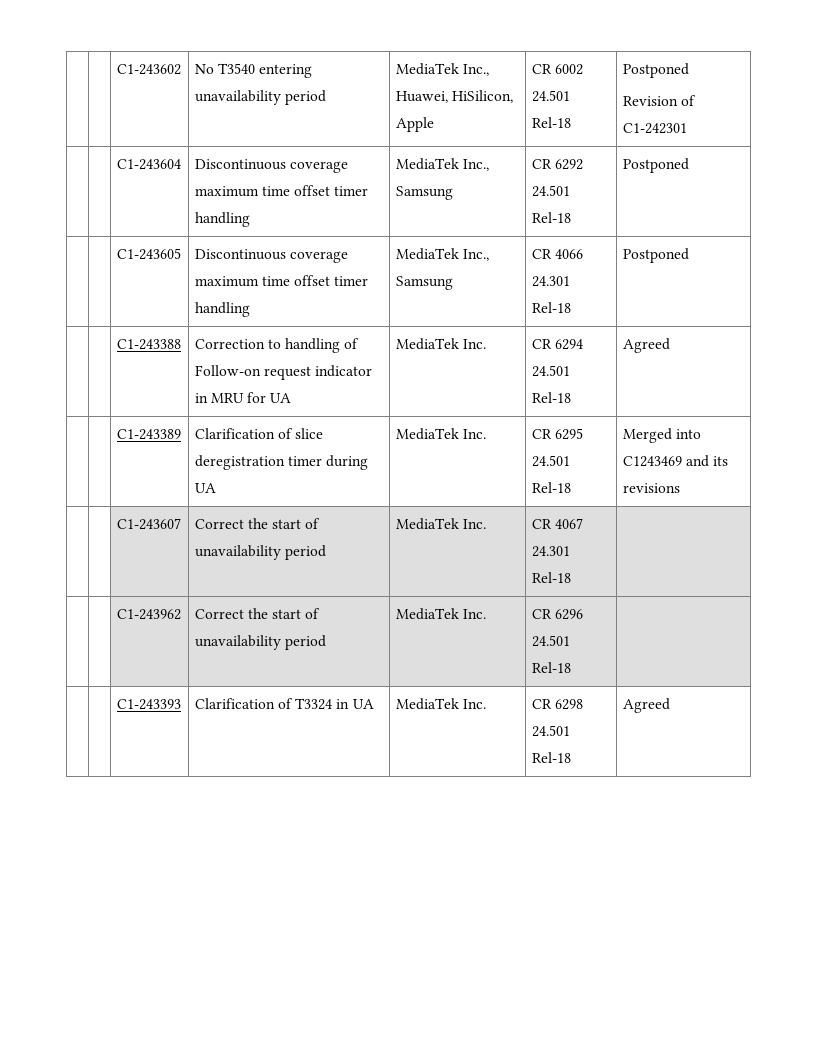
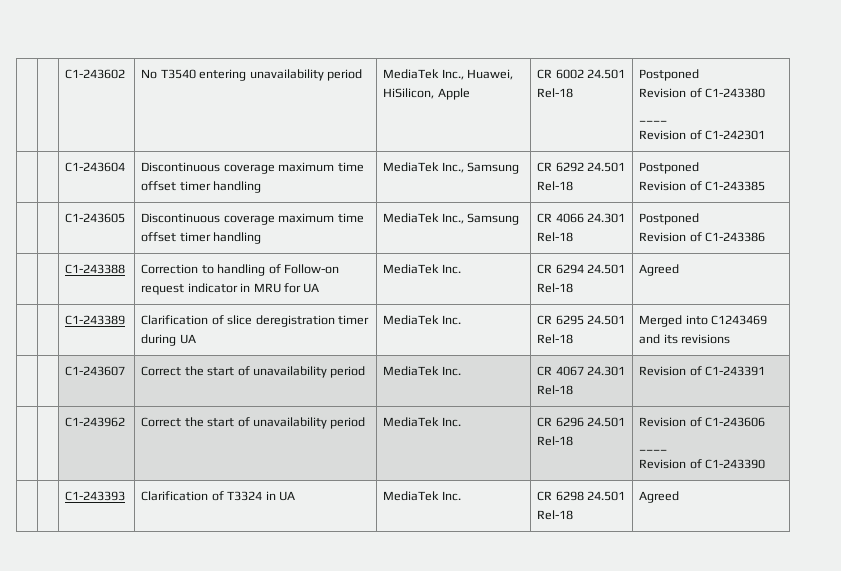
(689, 70) none -> [639,88,766,98] [639,120,668,122] // Revision of C1-243380 // ____
(689, 165) none -> [639,181,766,191] // Revision of C1-243385
(689, 255) none -> [639,232,766,242] // Revision of C1-243386
(571, 577) none -> [639,366,766,376] Revision of C1-243391
(571, 667) none -> [639,417,766,427] [639,449,668,451] [639,459,766,469] Revision of C1-243606 // ____ // Revision of C1-243390

